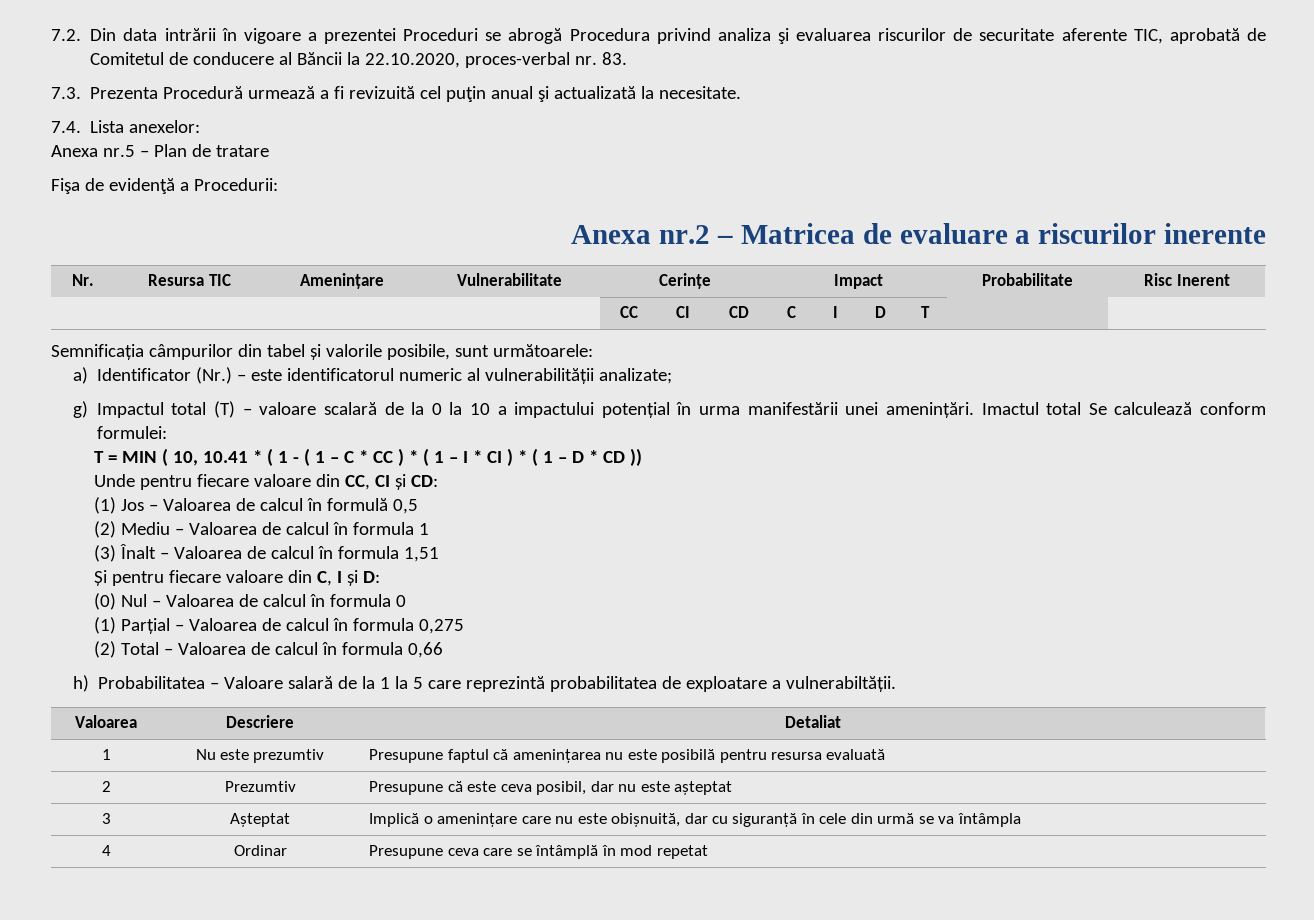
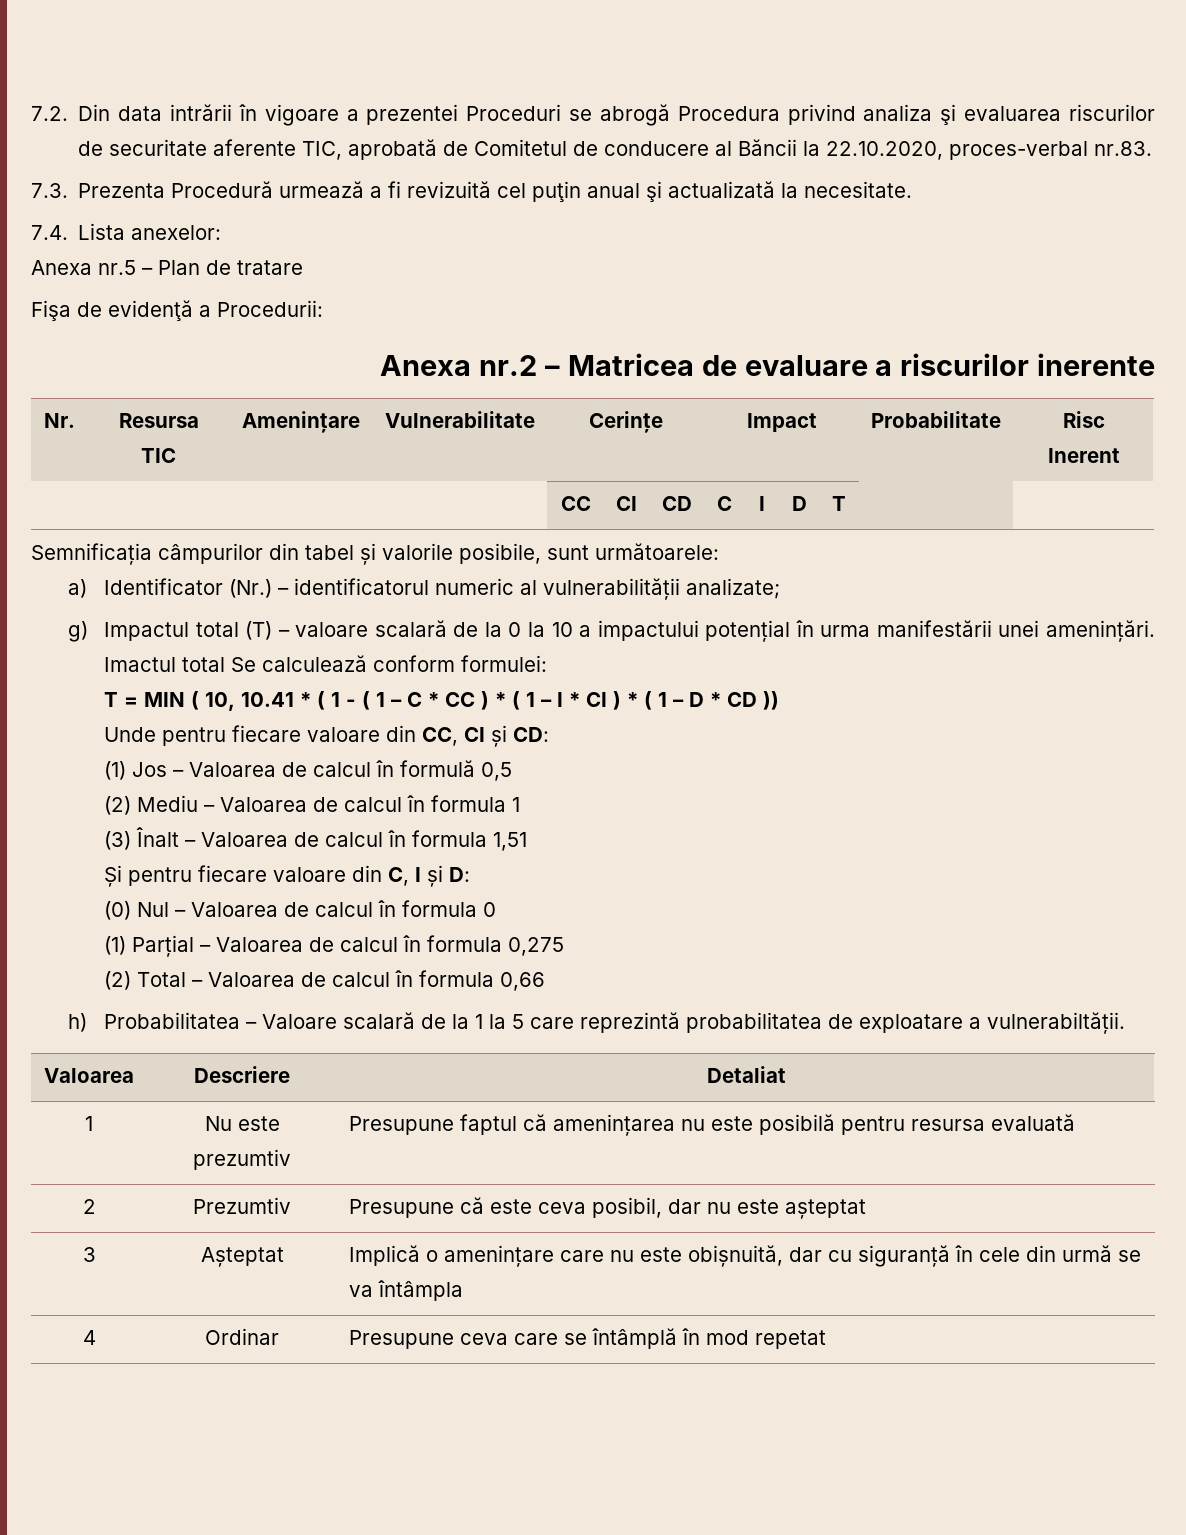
[575,52,628,65] nr. 83. -> [1094,141,1153,156] nr.83.
[250,369,282,381] este -> (290, 591) none
[287,676,333,689] salară -> [343,1012,416,1029] scalară

